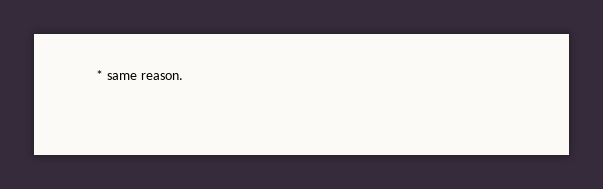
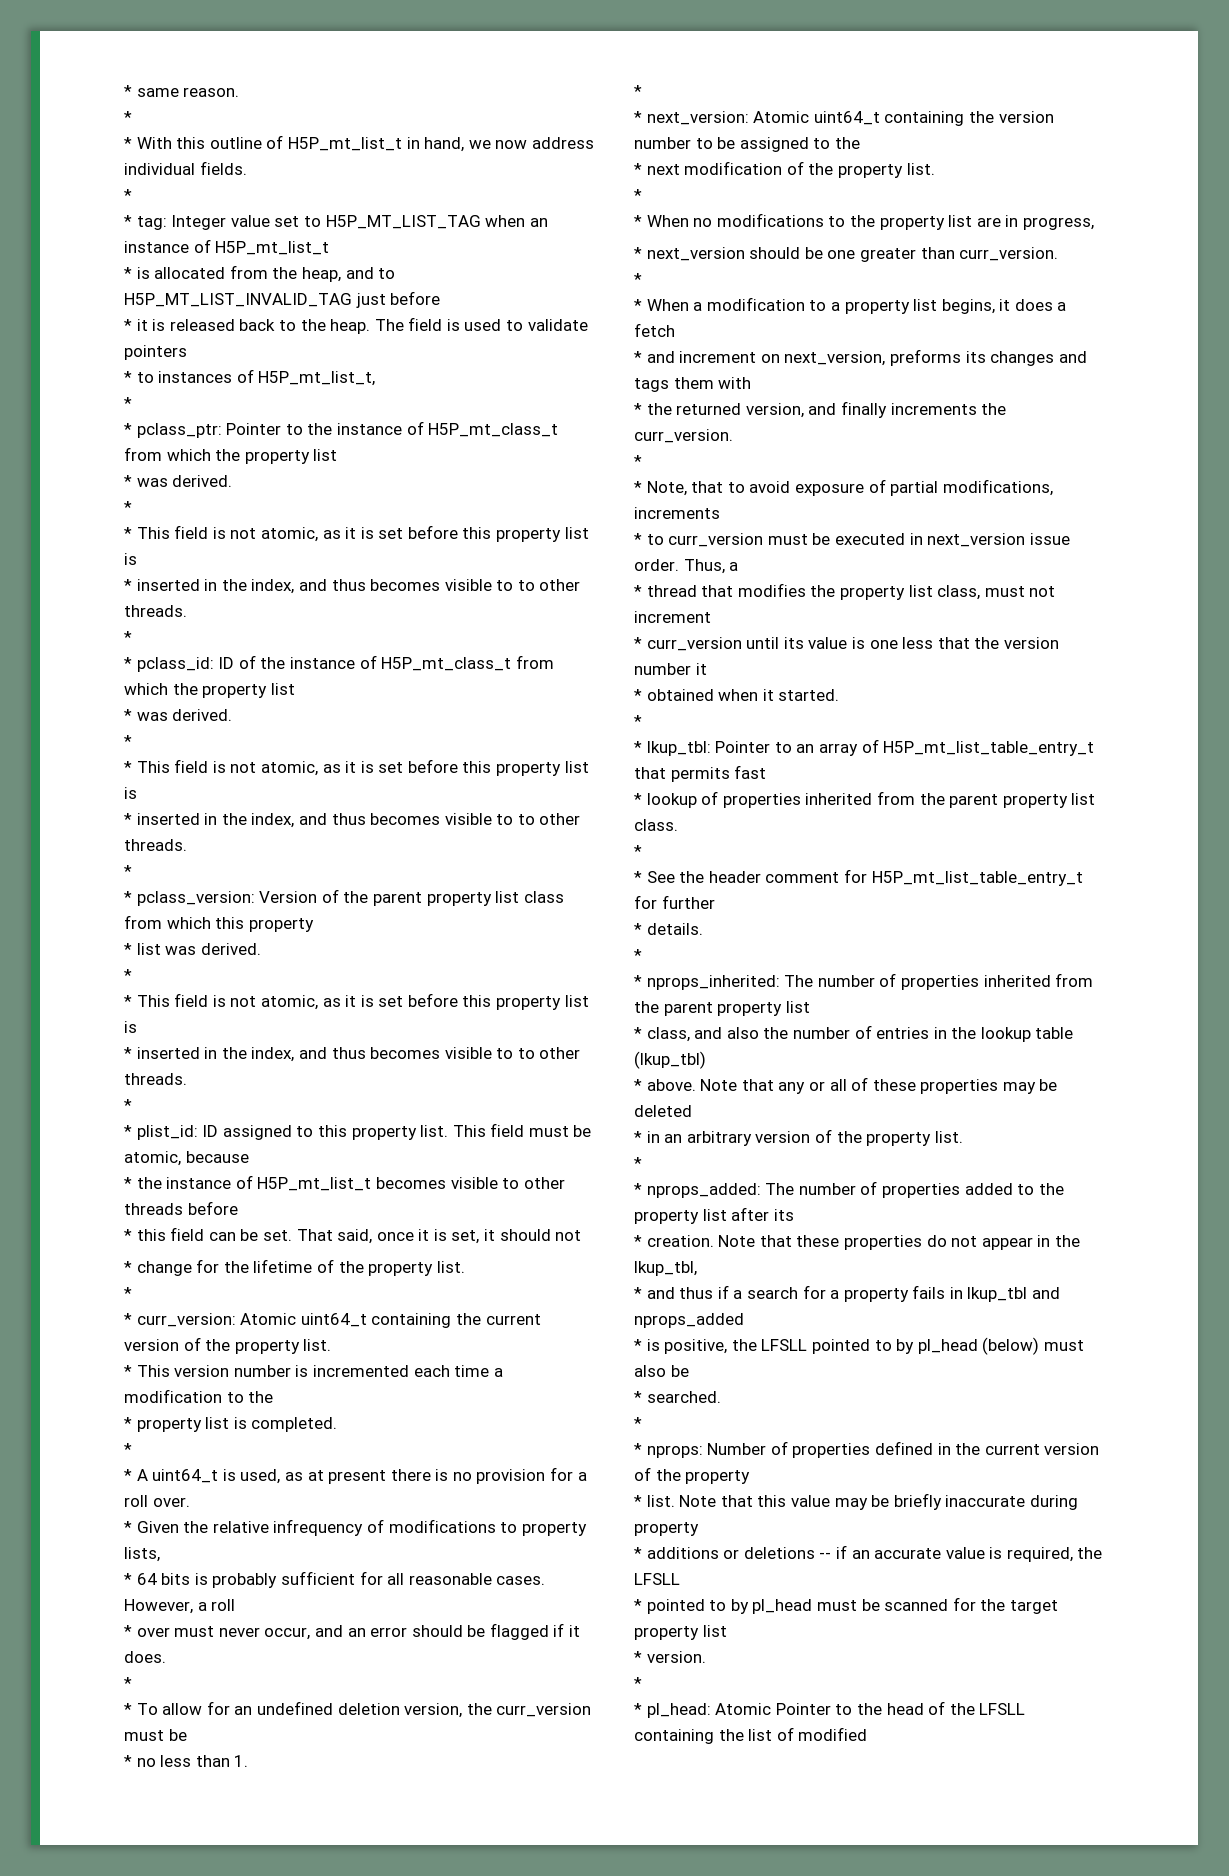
(183, 76) none -> [124,111,132,123] [124,135,594,152] [124,161,247,175] [124,189,132,201] [124,215,548,230] [124,239,330,255] [124,265,396,282] [124,291,441,308] [124,317,588,334] [124,345,187,360] [124,369,376,386] [124,397,132,409] [124,421,559,438] [124,447,338,464] [124,475,233,487] [124,501,132,513] [124,525,589,542] [124,553,137,565] [124,579,581,594] [124,605,187,617] [124,631,132,643] [124,655,554,672] [124,683,295,698] [124,709,233,721] [124,735,132,747] [124,759,589,776] [124,787,137,799] [124,813,581,828] [124,839,187,851] [124,865,132,877] [124,889,564,906] [124,915,314,932] [124,943,261,955] [124,969,132,981] [124,993,589,1010] [124,1021,137,1033] [124,1047,581,1062] [124,1073,187,1085] [124,1099,132,1111] [124,1123,592,1140] [124,1151,249,1166] [124,1175,565,1191] [124,1201,238,1215] [124,1227,582,1244] [124,1259,465,1276] [124,1287,132,1299] [124,1313,541,1328] [124,1337,332,1354] [124,1365,503,1377] [124,1389,274,1403] [124,1417,338,1432] [124,1443,132,1455] [124,1467,587,1484] [124,1495,190,1507] [124,1519,587,1536] [124,1547,160,1562] [124,1571,546,1588] [124,1599,236,1614] [124,1623,581,1640] [124,1651,166,1663] [124,1677,132,1689] [124,1701,592,1718] [124,1729,187,1741] [124,1755,249,1767] [634,85,642,97] [634,111,1054,126] [634,137,860,152] [634,161,935,178] [634,189,642,201] [634,213,1094,230] [634,247,1059,262] [634,273,642,285] [634,297,1067,314] [634,323,675,337] [634,349,1087,366] [634,377,752,392] [634,401,1007,418] [634,429,733,443] [634,455,642,467] [634,479,1053,496] [634,507,720,519] [634,533,1070,547] [634,559,739,574] [634,583,1056,600] [634,611,711,623] [634,637,1059,651] [634,663,707,675] [634,689,840,701] [634,715,642,727] [634,739,1095,756] [634,765,767,782] [634,791,1096,808] [634,819,678,831] [634,845,642,857] [634,869,1083,886] [634,895,715,909] [634,923,703,935] [634,949,642,961] [634,973,1094,990] [634,1001,810,1016] [634,1025,1074,1042] [634,1051,706,1069] [634,1077,1058,1094] [634,1105,692,1117] [634,1129,963,1146] [634,1157,642,1169] [634,1181,1064,1198] [634,1207,794,1224] [634,1235,1080,1250] [634,1261,697,1276] [634,1285,1061,1302] [634,1313,744,1328] [634,1337,1084,1355] [634,1365,689,1377] [634,1391,721,1403] [634,1417,642,1429] [634,1441,1100,1458] [634,1467,751,1484] [634,1493,1078,1510] [634,1522,699,1536] [634,1545,1103,1562] [634,1573,680,1585] [634,1597,1058,1614] [634,1625,727,1640] [634,1651,706,1663] [634,1677,642,1689] [634,1701,1026,1718] [634,1727,868,1744] // * // * With this outline of H5P_mt_list_t in hand, we now address individual fields. // * // * tag: Integer value set to H5P_MT_LIST_TAG when an instance of H5P_mt_list_t // * is allocated from the heap, and to H5P_MT_LIST_INVALID_TAG just before // * it is released back to the heap. The field is used to validate pointers // * to instances of H5P_mt_list_t, // * // * pclass_ptr: Pointer to the instance of H5P_mt_class_t from which the property list // * was derived. // * // * This field is not atomic, as it is set before this property list is // * inserted in the index, and thus becomes visible to to other threads. // * // * pclass_id: ID of the instance of H5P_mt_class_t from which the property list // * was derived. // * // * This field is not atomic, as it is set before this property list is // * inserted in the index, and thus becomes visible to to other threads. // * // * pclass_version: Version of the parent property list class from which this property // * list was derived. // * // * This field is not atomic, as it is set before this property list is // * inserted in the index, and thus becomes visible to to other threads. // * // * plist_id: ID assigned to this property list. This field must be atomic, because // * the instance of H5P_mt_list_t becomes visible to other threads before // * this field can be set. That said, once it is set, it should not // * change for the lifetime of the property list. // * // * curr_version: Atomic uint64_t containing the current version of the property list. // * This version number is incremented each time a modification to the // * property list is completed. // * // * A uint64_t is used, as at present there is no provision for a roll over. // * Given the relative infrequency of modifications to property lists, // * 64 bits is probably sufficient for all reasonable cases. However, a roll // * over must never occur, and an error should be flagged if it does. // * // * To allow for an undefined deletion version, the curr_version must be // * no less than 1. // * // * next_version: Atomic uint64_t containing the version number to be assigned to the // * next modification of the property list. // * // * When no modifications to the property list are in progress, // * next_version should be one greater than curr_version. // * // * When a modification to a property list begins, it does a fetch // * and increment on next_version, preforms its changes and tags them with // * the returned version, and finally increments the curr_version. // * // * Note, that to avoid exposure of partial modifications, increments // * to curr_version must be executed in next_version issue order. Thus, a // * thread that modifies the property list class, must not increment // * curr_version until its value is one less that the version number it // * obtained when it started. // * // * lkup_tbl: Pointer to an array of H5P_mt_list_table_entry_t that permits fast // * lookup of properties inherited from the parent property list class. // * // * See the header comment for H5P_mt_list_table_entry_t for further // * details. // * // * nprops_inherited: The number of properties inherited from the parent property list // * class, and also the number of entries in the lookup table (lkup_tbl) // * above. Note that any or all of these properties may be deleted // * in an arbitrary version of the property list. // * // * nprops_added: The number of properties added to the property list after its // * creation. Note that these properties do not appear in the lkup_tbl, // * and thus if a search for a property fails in lkup_tbl and nprops_added // * is positive, the LFSLL pointed to by pl_head (below) must also be // * searched. // * // * nprops: Number of properties defined in the current version of the property // * list. Note that this value may be briefly inaccurate during property // * additions or deletions -- if an accurate value is required, the LFSLL // * pointed to by pl_head must be scanned for the target property list // * version. // * // * pl_head: Atomic Pointer to the head of the LFSLL containing the list of modified

